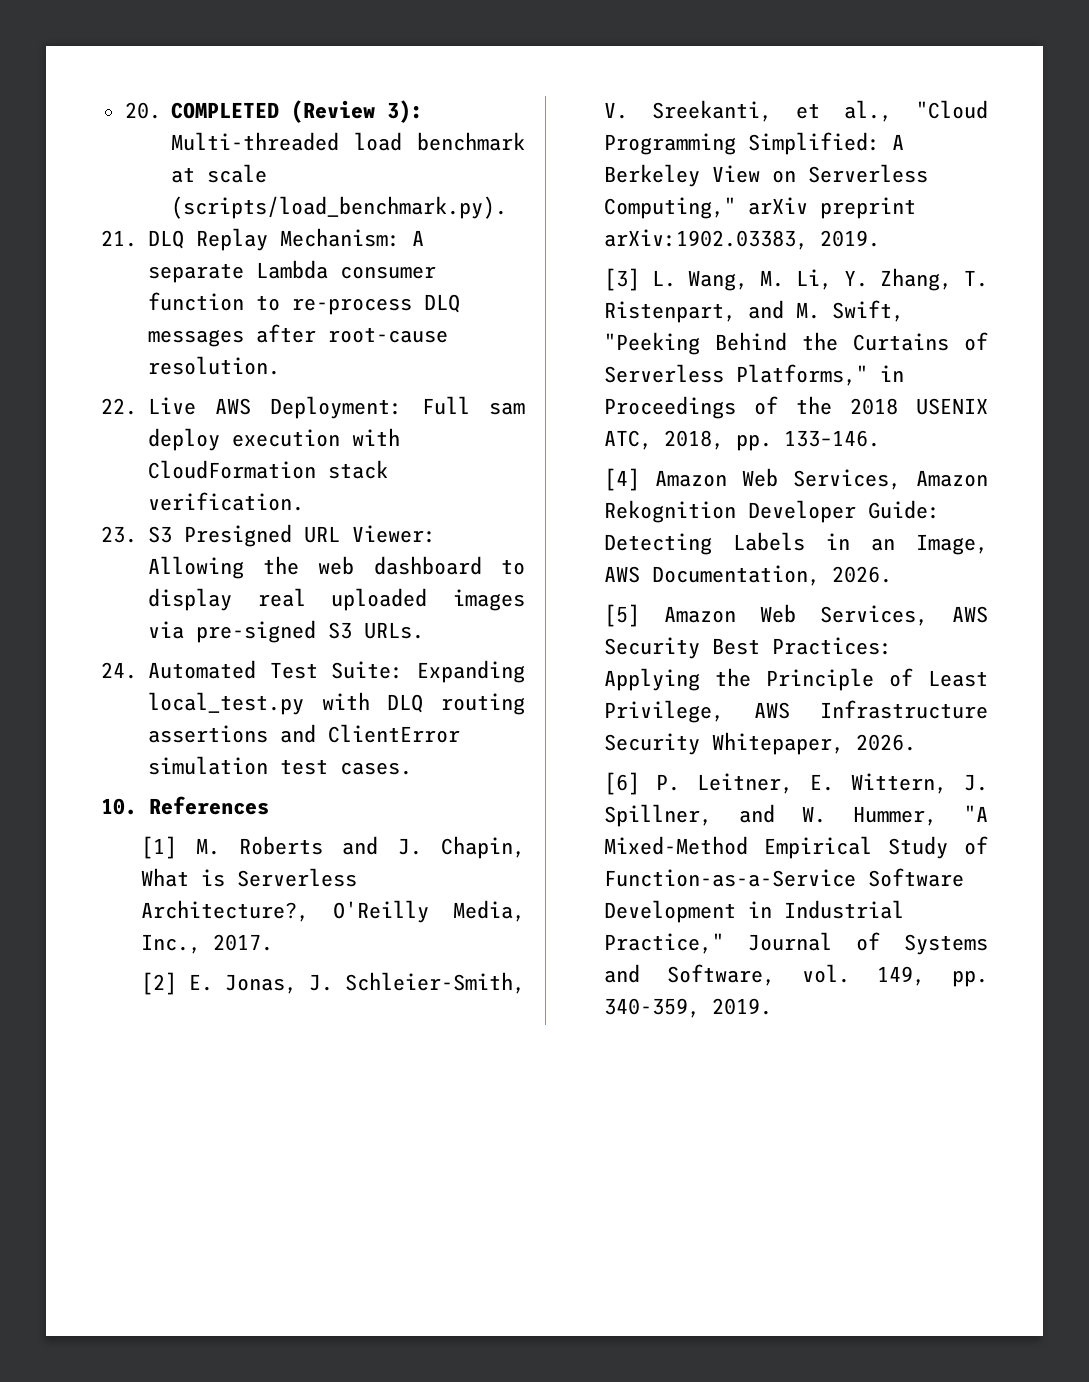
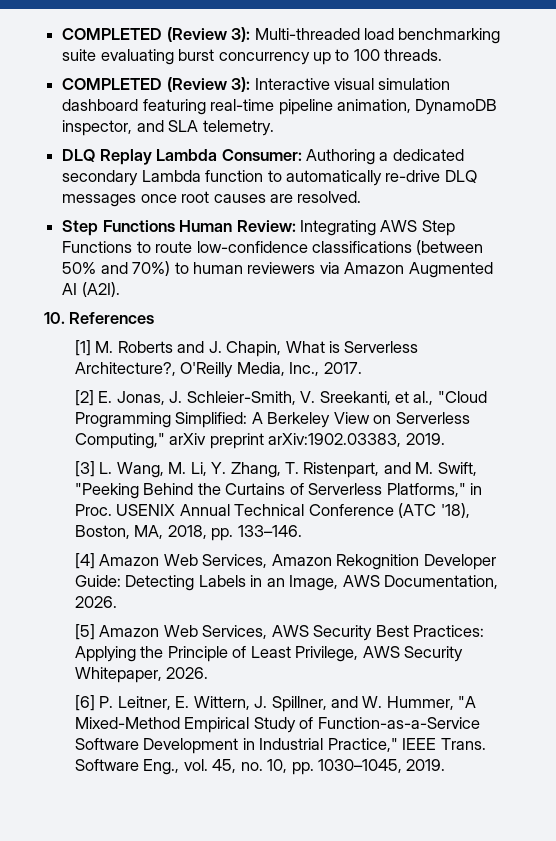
[124,102,161,119] 20. -> (62, 34) none
[417,132,525,151] [171,164,268,183] [171,196,508,219] [101,228,424,251] [147,260,436,283] [147,292,460,315] [147,324,448,347] [147,356,280,375] [101,396,525,419] [147,428,400,451] [147,460,388,479] [147,492,304,511] [101,524,436,547] [147,556,525,579] [147,588,525,611] [147,620,424,643] [101,660,525,683] [147,692,525,715] [147,724,460,743] [147,756,412,775] benchmark at scale (scripts/load_benchmark.py). // 21. DLQ Replay Mechanism: A separate Lambda consumer function to re-process DLQ messages after root-cause resolution. // 22. Live AWS Deployment: Full sam deploy execution with CloudFormation stack verification. // 23. S3 Presigned URL Viewer: Allowing the web dashboard to display real uploaded images via pre-signed S3 URLs. // 24. Automated Test Suite: Expanding local_test.py with DLQ routing assertions and ClientError simulation test cases. -> [398,28,501,44] [62,49,443,65] [62,77,451,92] [62,99,498,115] [62,120,274,136] [62,149,464,165] [62,170,477,186] [62,191,362,207] [62,220,455,236] [62,240,484,255] [62,261,493,278] [62,282,120,297] benchmarking suite evaluating burst concurrency up to 100 threads. // COMPLETED (Review 3): Interactive visual simulation dashboard featuring real-time pipeline animation, DynamoDB inspector, and SLA telemetry. // DLQ Replay Lambda Consumer: Authoring a dedicated secondary Lambda function to automatically re-drive DLQ messages once root causes are resolved. // Step Functions Human Review: Integrating AWS Step Functions to route low-confidence classifications (between 50% and 70%) to human reviewers via Amazon Augmented AI (A2I).
[603,396,988,419] [603,430,652,450] Proceedings of the 2018 USENIX ATC, -> [74,503,470,518] [74,525,164,539] Proc. USENIX Annual Technical Conference (ATC '18), Boston, MA,
[820,700,988,719] Infrastructure -> (400, 652) none
[747,932,988,955] [603,964,988,987] [603,998,700,1018] Journal of Systems and Software, vol. 149, pp. 340-359, -> [402,738,486,750] [74,759,403,775] IEEE Trans. Software Eng., vol. 45, no. 10, pp. 1030–1045,

